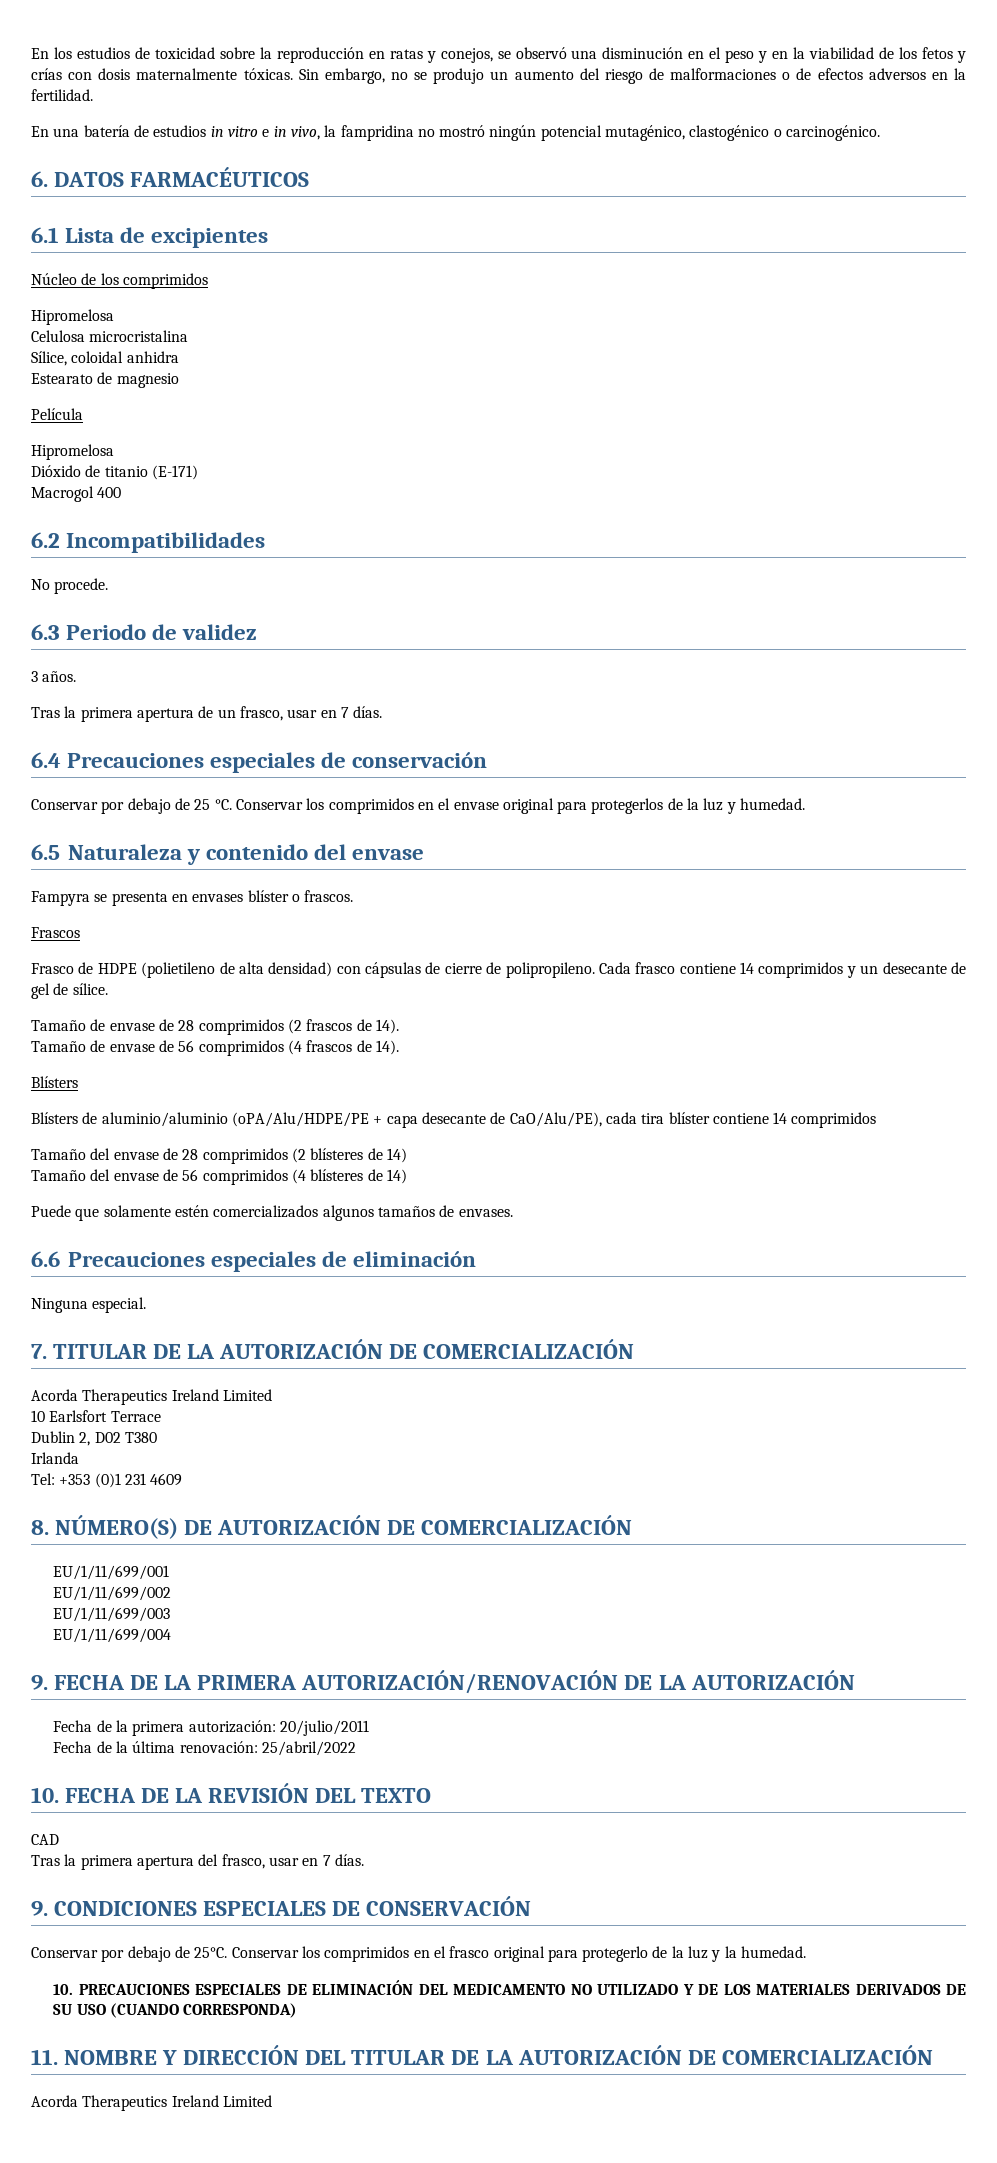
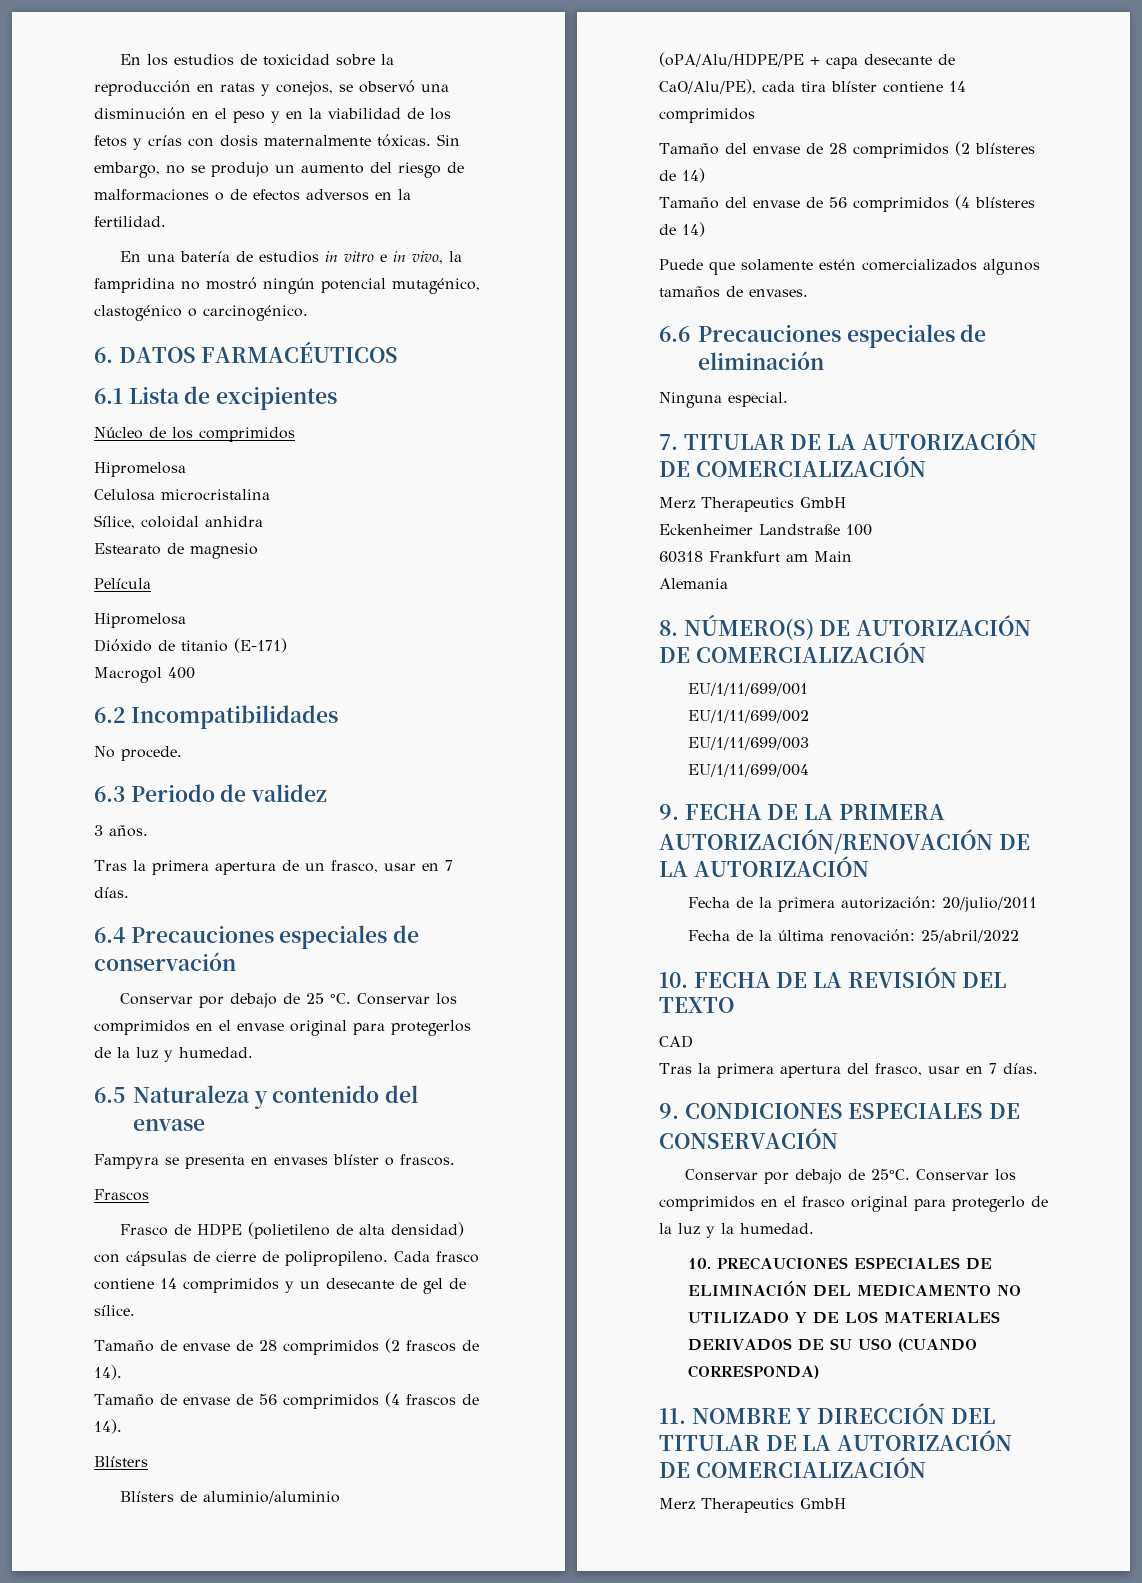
[31,1389,272,1405] [31,1410,161,1422] [31,1431,157,1446] [31,1452,79,1464] [31,1473,183,1488] Acorda Therapeutics Ireland Limited // 10 Earlsfort Terrace // Dublin 2, D02 T380 // Irlanda // Tel: +353 (0)1 231 4609 -> [659,497,846,512] [659,524,872,536] [659,551,852,563] [659,578,728,589] Merz Therapeutics GmbH // Eckenheimer Landstraße 100 // 60318 Frankfurt am Main // Alemania
[31,2095,272,2111] Acorda Therapeutics Ireland Limited -> [659,1498,846,1513] Merz Therapeutics GmbH

